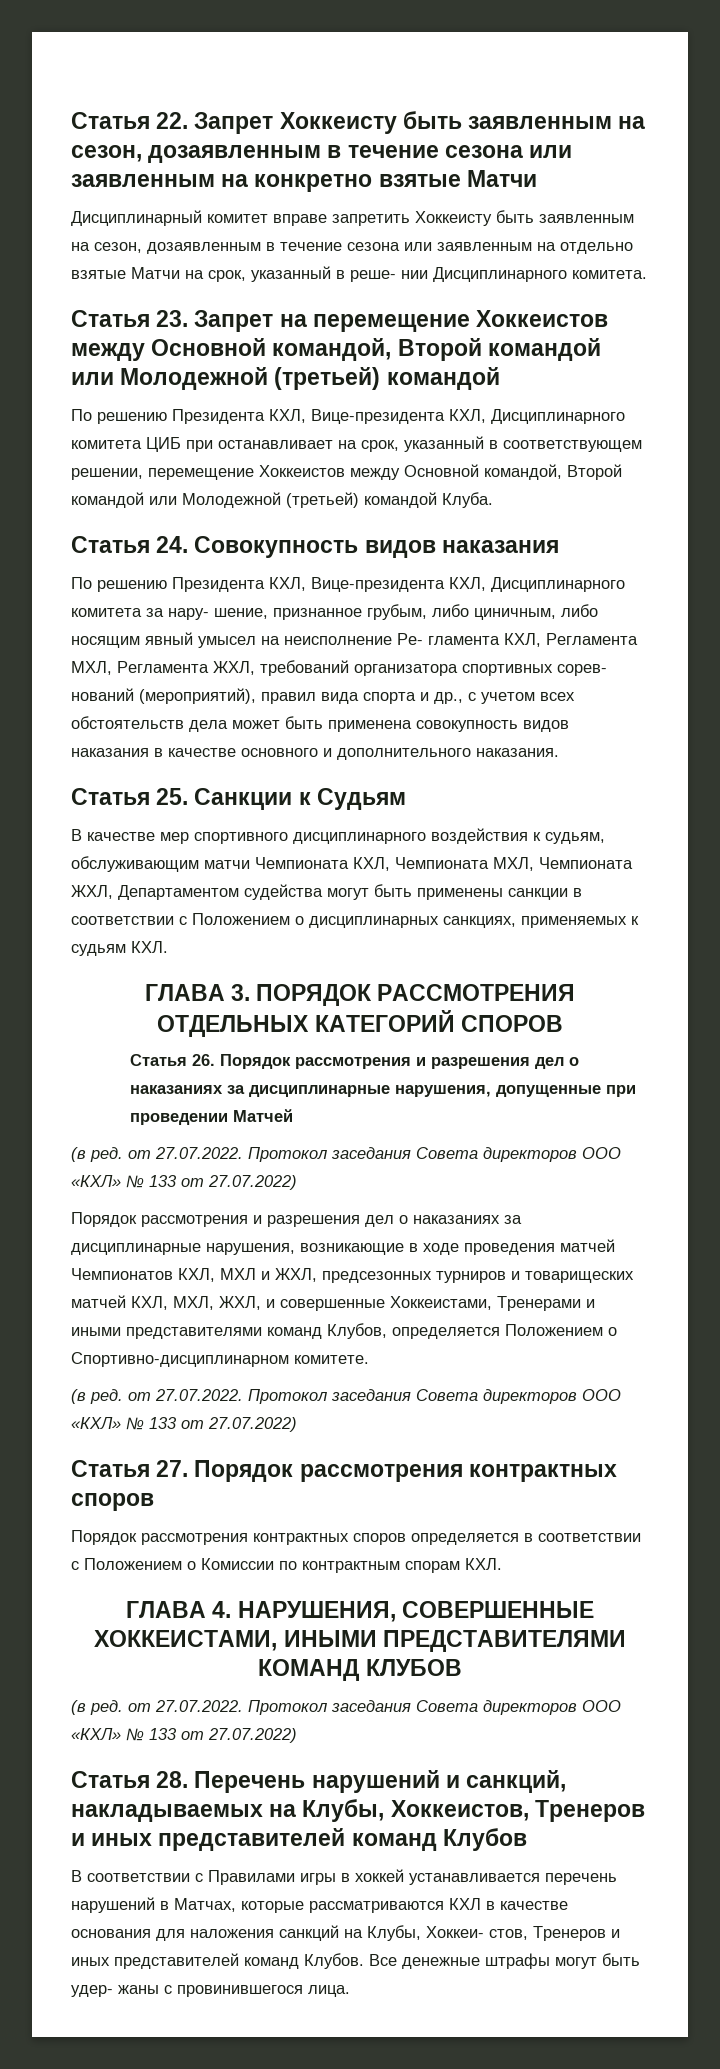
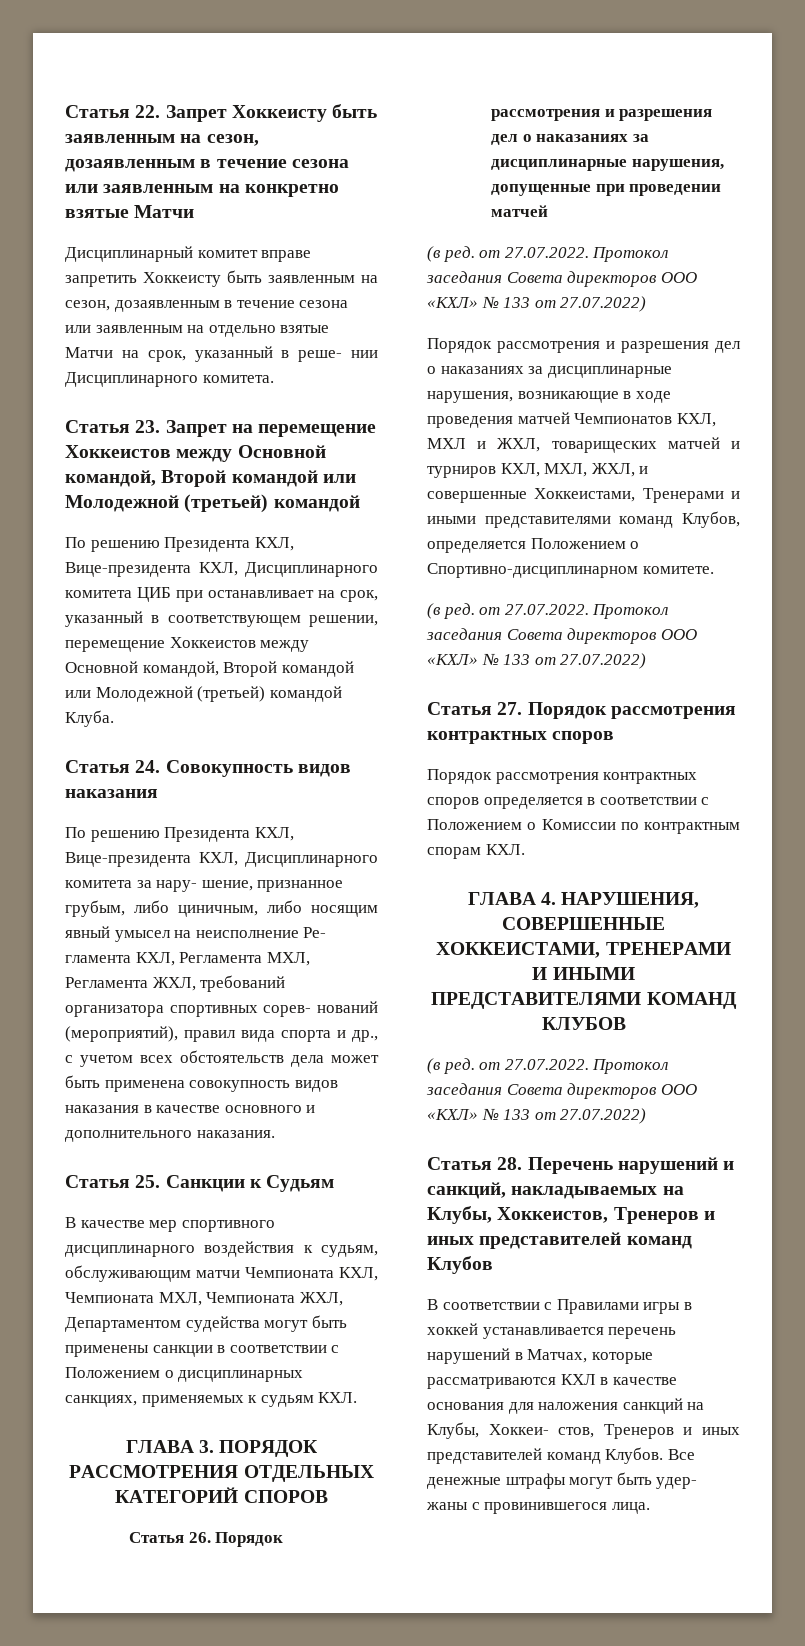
[233,1109,294,1122] Матчей -> [490,205,548,217] матчей
[322,1271,634,1283] [71,1295,126,1308] предсезонных турниров и товарищеских матчей -> [551,437,740,453] [427,466,496,478] товарищеских матчей и турниров
(278, 1640) none -> [605,942,731,955] [532,967,548,980] ТРЕНЕРАМИ И

